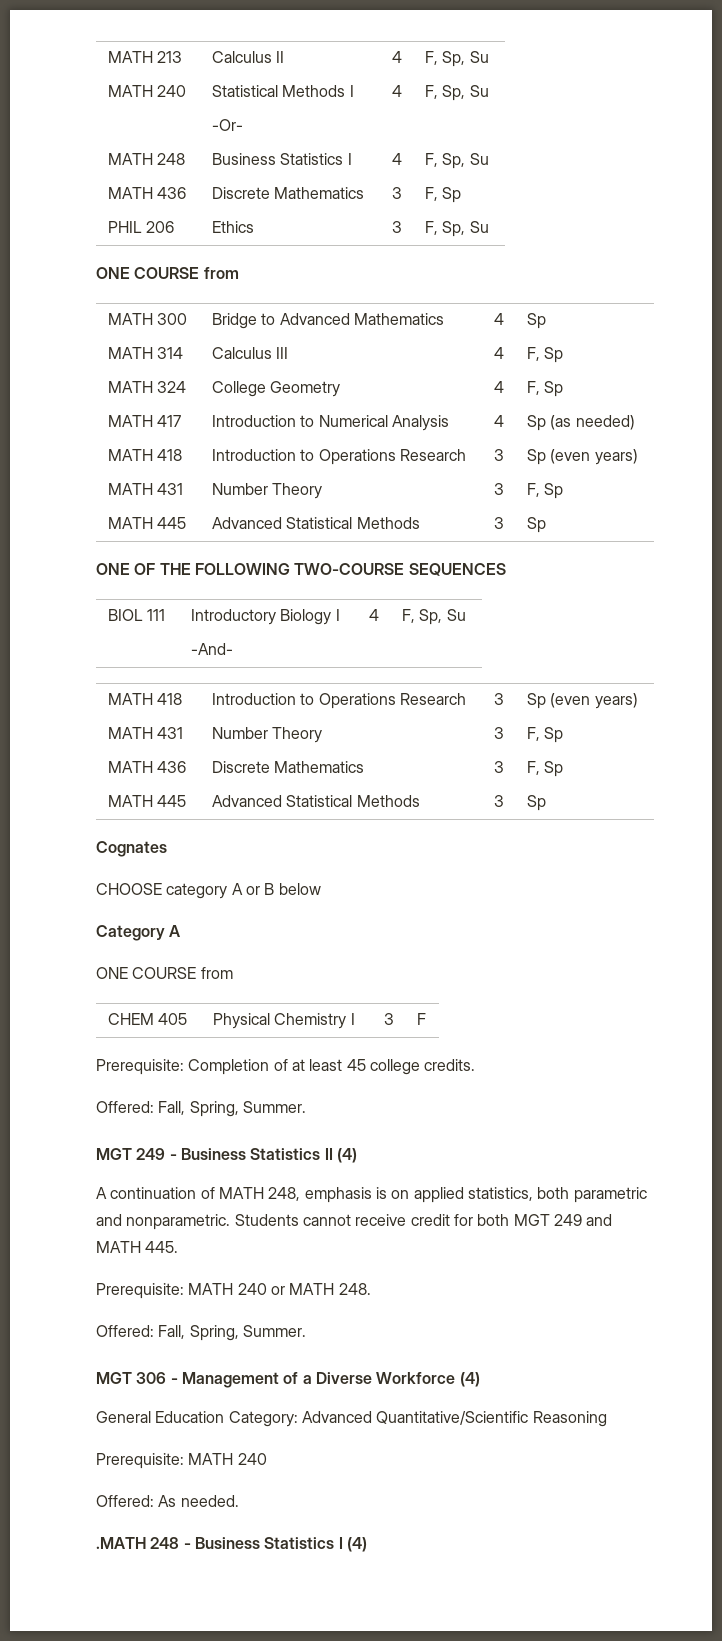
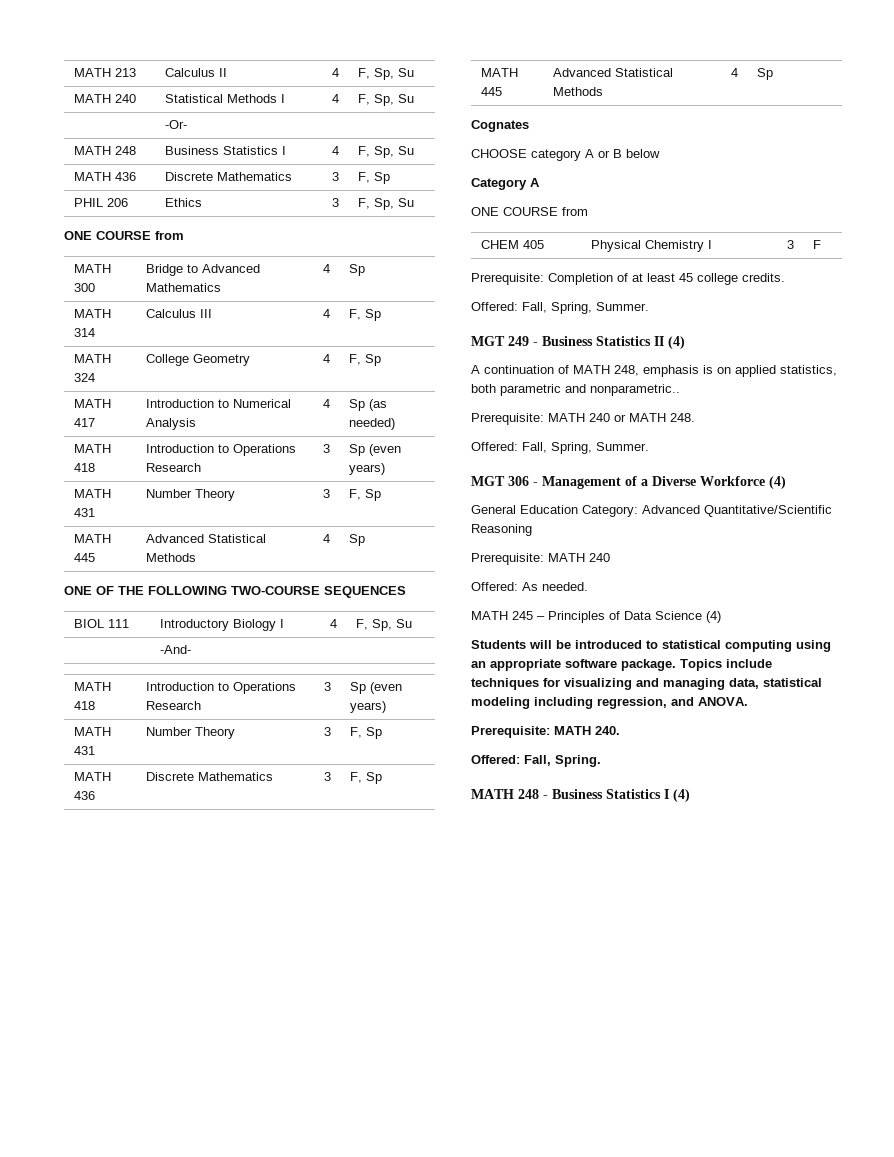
[494,517,505,529] 3 -> [323,534,331,543] 4
[494,795,505,807] 3 -> [731,68,739,77] 4
[126,1214,613,1230] [96,1241,179,1253] nonparametric. Students cannot receive credit for both MGT 249 and MATH 445. -> [590,384,680,396] nonparametric..
[96,1537,146,1549] .MATH -> [471,611,721,623] [471,640,831,652] [471,659,772,671] [471,678,822,690] [471,697,748,709] [471,726,620,738] [471,755,601,767] [471,789,514,799] MATH 245 – Principles of Data Science (4) // Students will be introduced to statistical computing using an appropriate software package. Topics include techniques for visualizing and managing data, statistical modeling including regression, and ANOVA. // Prerequisite: MATH 240. // Offered: Fall, Spring. // MATH

